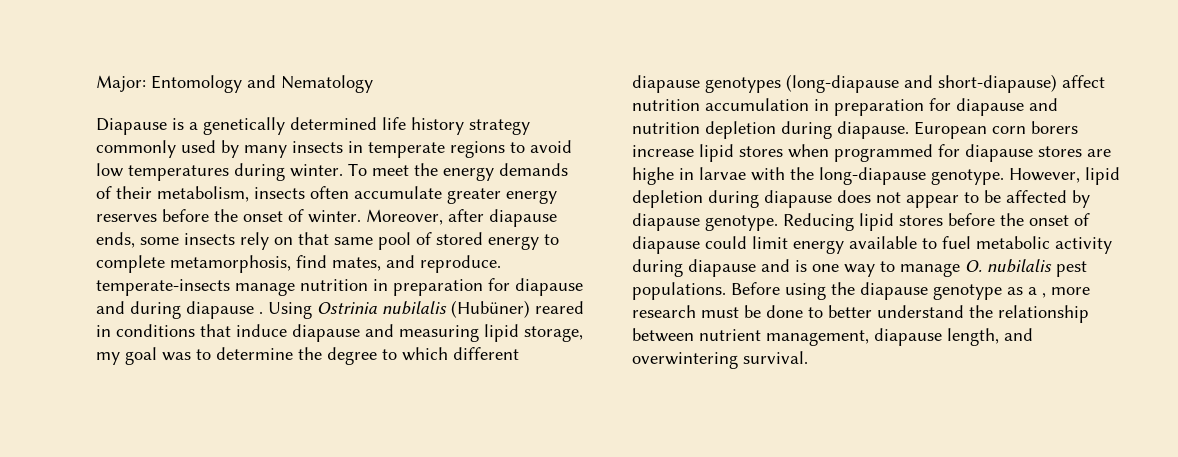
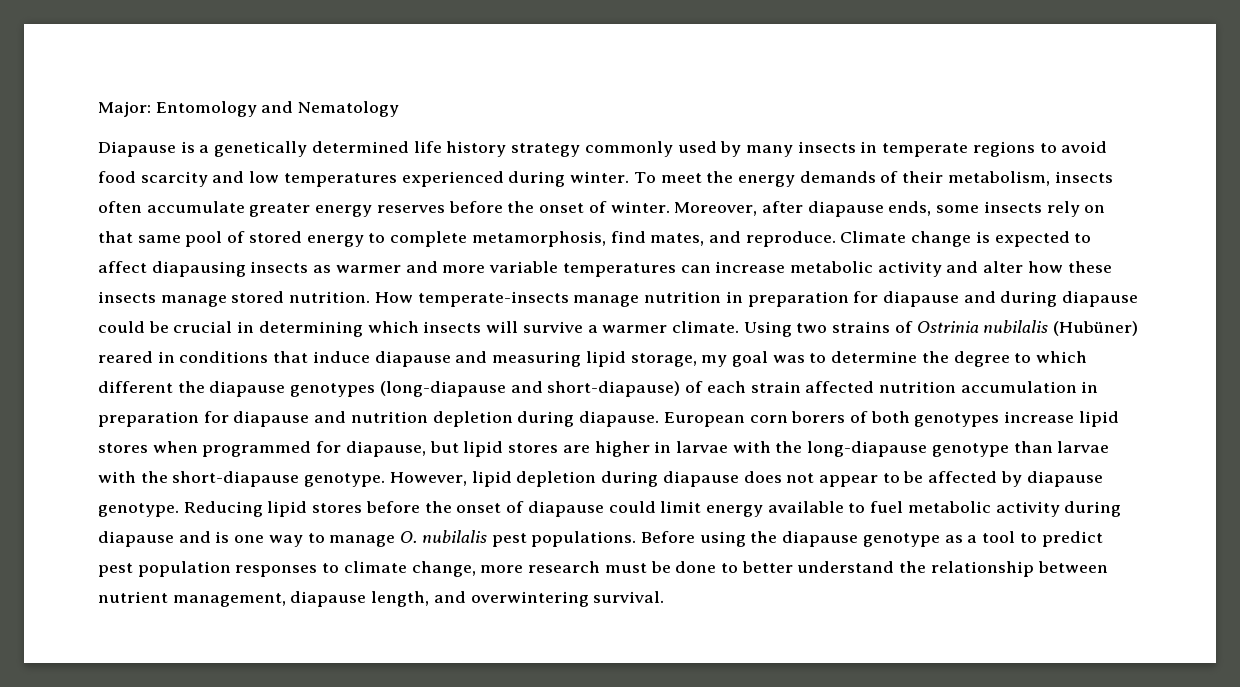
(572, 146) none -> [98,171,245,187] food scarcity and
(229, 173) none -> [401,171,504,187] experienced
(501, 264) none -> [840,231,1092,247] [98,261,1112,277] [98,291,413,307] Climate change is expected to affect diapausing insects as warmer and more variable temperatures can increase metabolic activity and alter how these insects manage stored nutrition. How
[259,302,312,319] . Using -> [98,321,913,337] could be crucial in determining which insects will survive a warmer climate. Using two strains of
(519, 353) none -> [177,381,205,393] the
[1062,75,1105,88] affect -> [685,381,875,393] of each strain affected
(1078, 127) none -> [849,411,1000,427] of both genotypes
[965,144,1033,162] diapause -> [345,441,504,457] diapause, but lipid
[632,167,674,185] highe -> [594,441,650,457] higher
(926, 176) none -> [931,441,1110,457] [98,471,300,487] genotype than larvae with the short-diapause
[1042,293,1046,298] , -> [982,531,1103,547] [98,561,476,577] tool to predict pest population responses to climate change,

